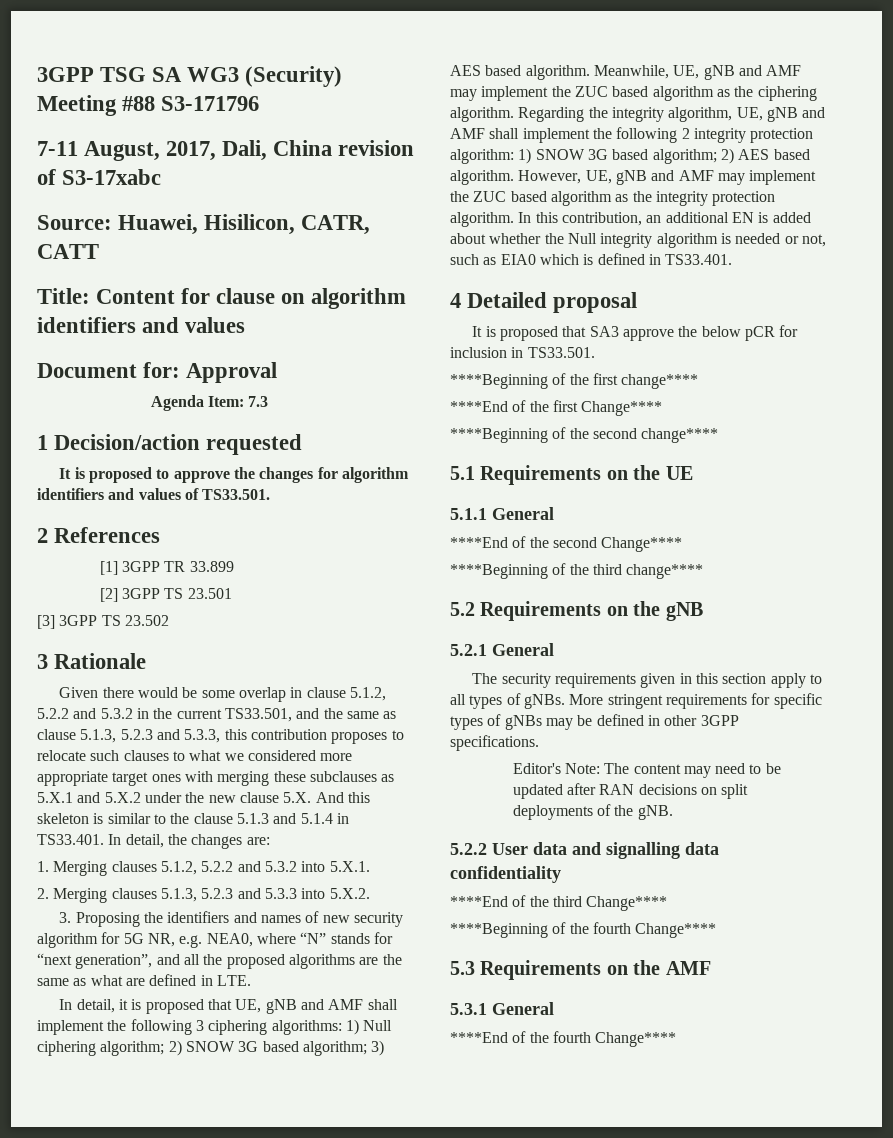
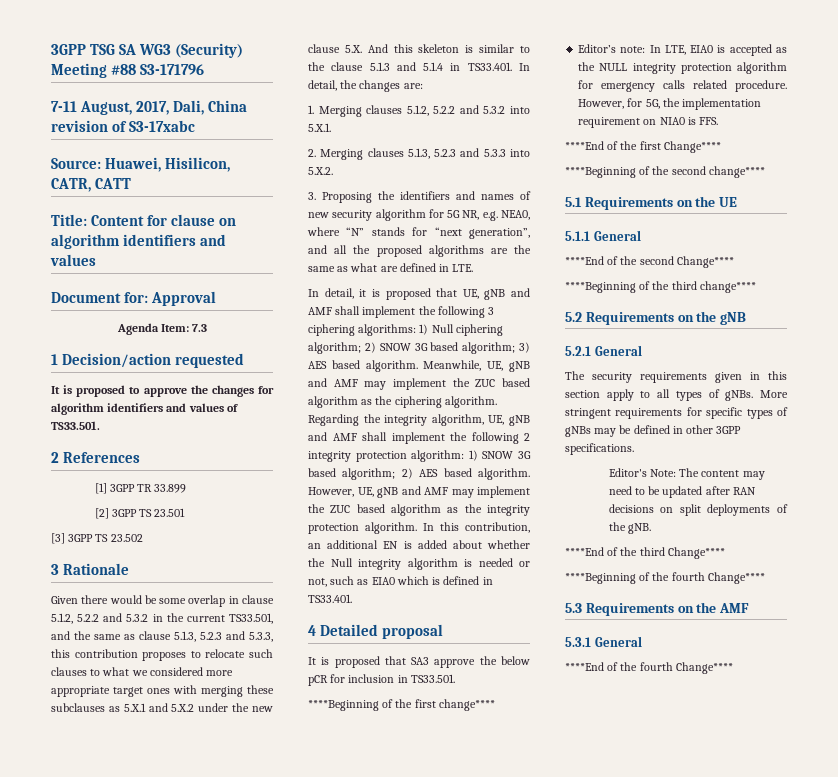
(699, 381) none -> [578,44,787,56] [578,62,787,74] [578,80,787,92] [578,98,762,110] [578,117,719,128] // Editor’s note: In LTE, EIA0 is accepted as the NULL integrity protection algorithm for emergency calls related procedure. However, for 5G, the implementation requirement on NIA0 is FFS.
[450,842,719,859] [450,866,561,883] // 5.2.2 User data and signalling data confidentiality -> (652, 528) none

